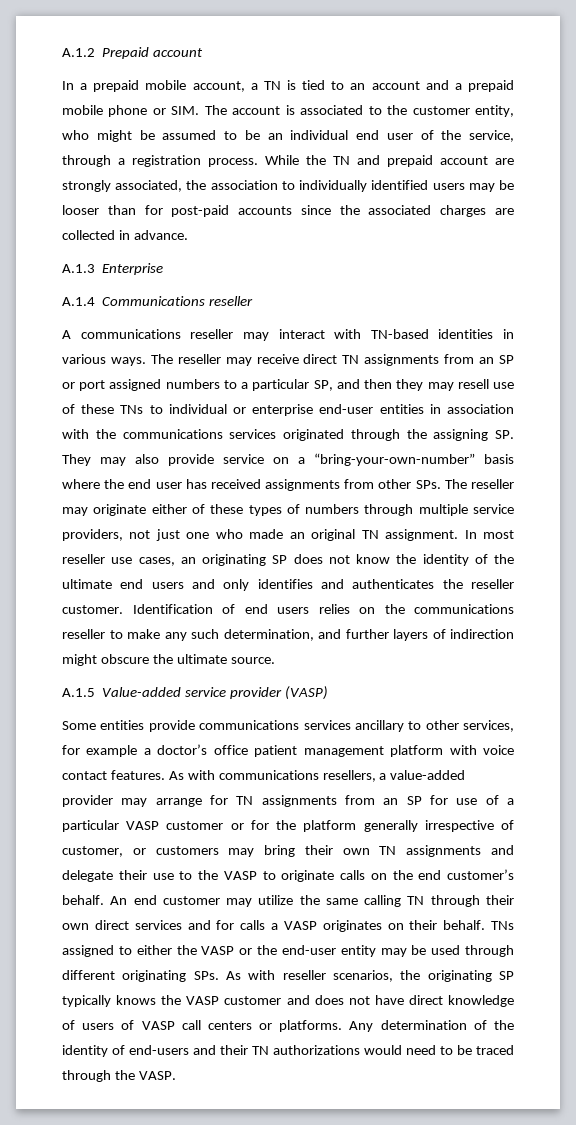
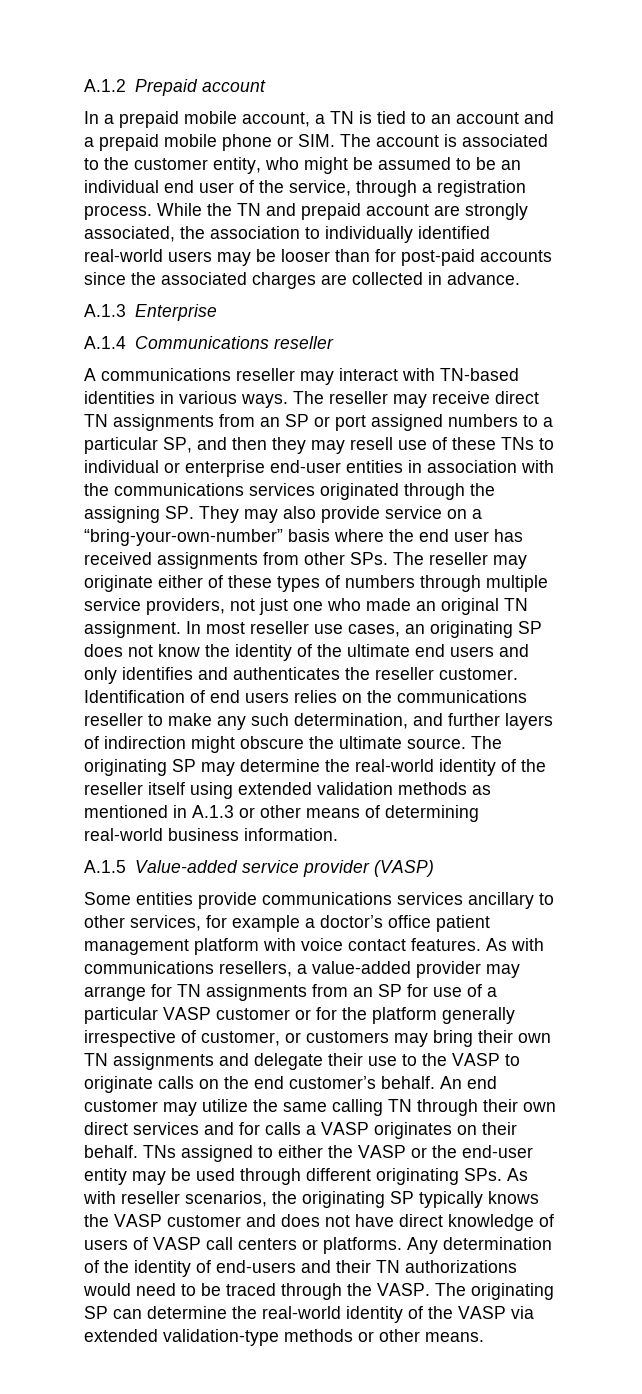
(429, 185) none -> [84,249,163,262] real-world
(275, 660) none -> [471,736,502,749] [84,759,546,776] [84,782,491,799] [84,805,479,822] [84,828,338,841] The originating SP may determine the real-world identity of the reseller itself using extended validation methods as mentioned in A.1.3 or other means of determining real-world business information.
(176, 1075) none -> [435,1283,554,1300] [84,1306,534,1323] [84,1329,484,1346] The originating SP can determine the real-world identity of the VASP via extended validation-type methods or other means.

